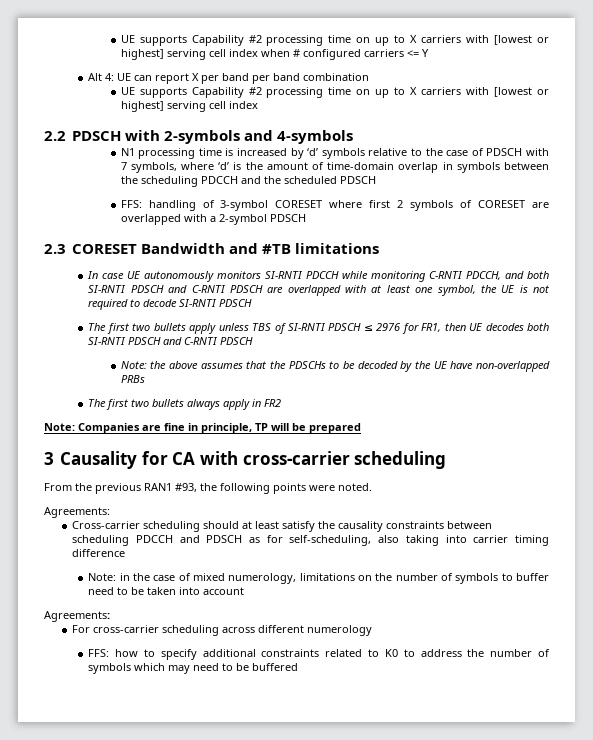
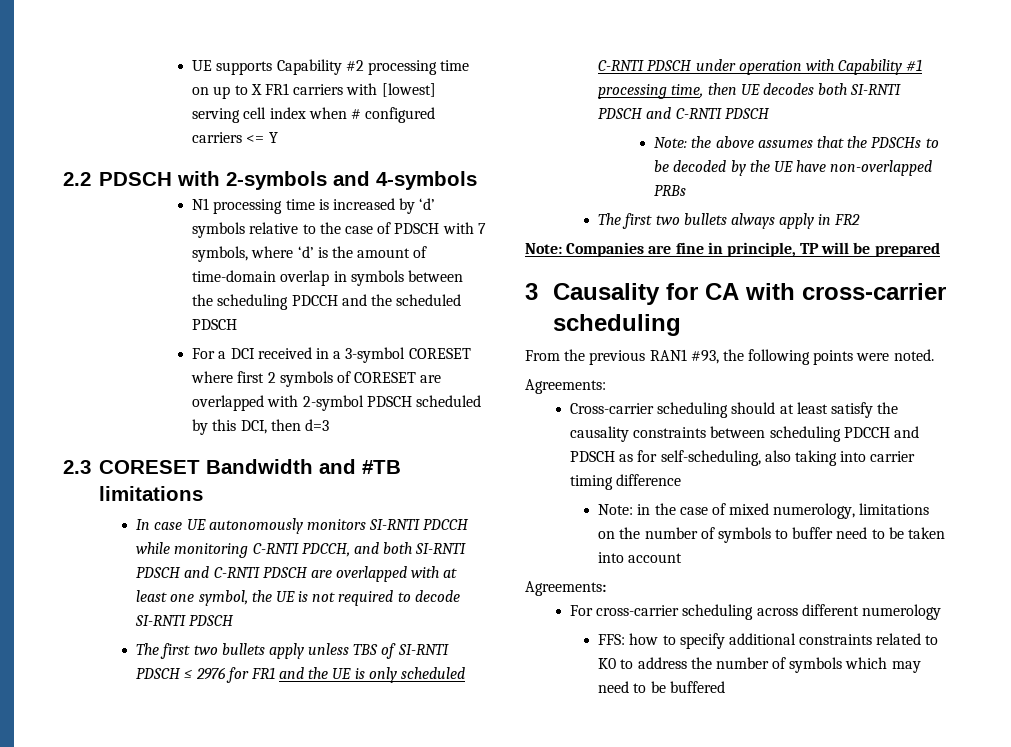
[421,35,549,45] [120,49,164,60] carriers with [lowest or highest] -> [264,83,436,97] FR1 carriers with [lowest]
[88,73,370,84] [120,87,549,98] [120,101,258,112] // Alt 4: UE can report X per band per band combination // UE supports Capability #2 processing time on up to X carriers with [lowest or highest] serving cell index -> (278, 137) none
[120,200,215,211] FFS: handling of -> [192,347,342,359] For a DCI received in a
[209,216,216,222] a -> (299, 401) none
(306, 218) none -> [415,395,481,407] [192,419,329,435] scheduled by this DCI, then d=3
[421,323,442,332] FR1, -> [250,667,465,683] [598,59,923,75] [598,84,704,99] FR1 and the UE is only scheduled C-RNTI PDSCH under operation with Capability #1 processing time,

